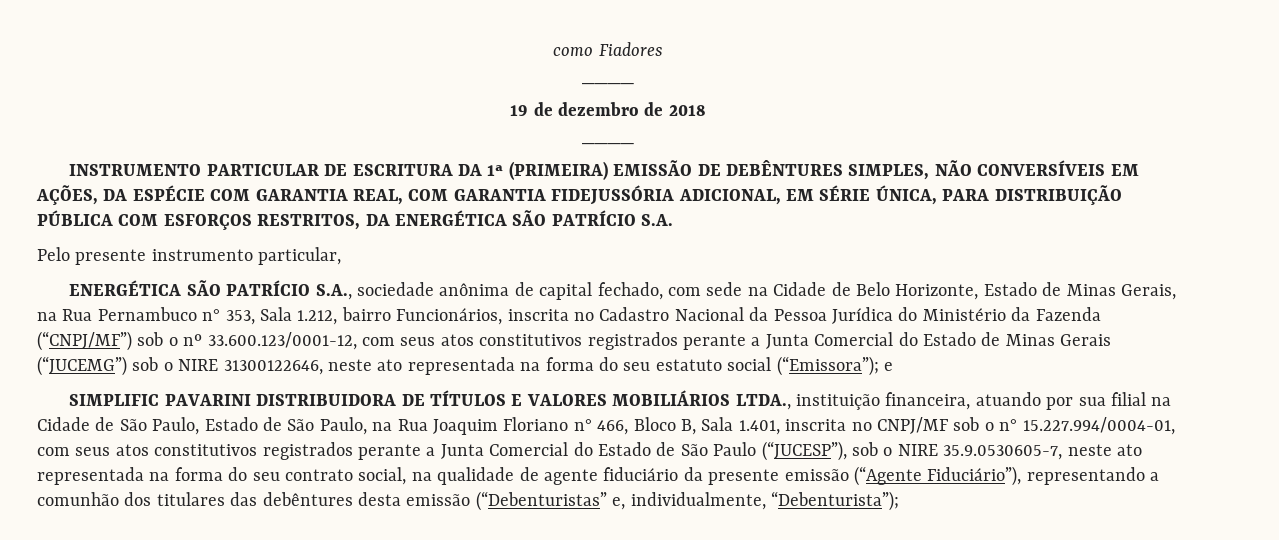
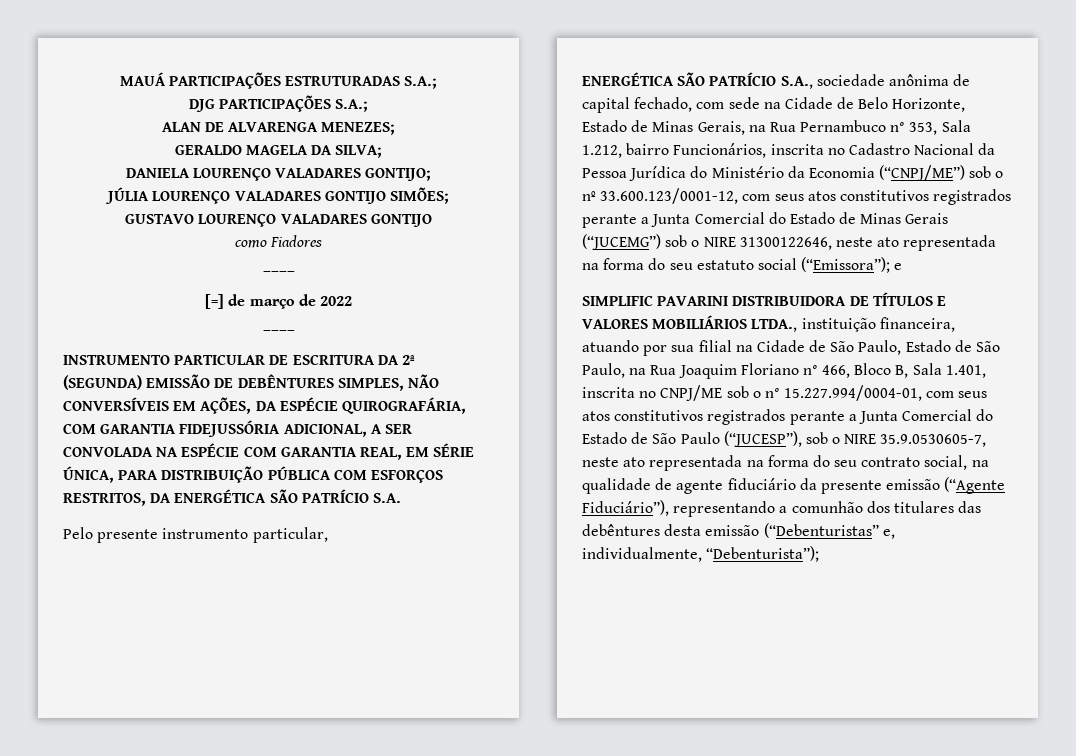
[553,42,663,56] [582,81,634,85] [510,102,706,116] como Fiadores // ____ // 19 de dezembro de 2018 -> [119,72,438,89] [188,95,369,112] [161,122,396,135] [174,145,383,158] [125,167,432,181] [105,187,449,204] [125,213,432,227] [234,235,323,248] [262,270,295,272] [205,294,352,309] MAUÁ PARTICIPAÇÕES ESTRUTURADAS S.A.; // DJG PARTICIPAÇÕES S.A.; // ALAN DE ALVARENGA MENEZES; // GERALDO MAGELA DA SILVA; // DANIELA LOURENÇO VALADARES GONTIJO; // JÚLIA LOURENÇO VALADARES GONTIJO SIMÕES; // GUSTAVO LOURENÇO VALADARES GONTIJO // como Fiadores // ____ // [=] de março de 2022
[487,161,608,180] 1ª (PRIMEIRA) -> [401,355,415,365] [63,375,142,390] 2ª (SEGUNDA)
[210,189,403,205] COM GARANTIA REAL, -> [341,397,466,414] QUIROGRAFÁRIA,
(781, 197) none -> [370,424,412,434] [63,443,402,460] A SER CONVOLADA NA ESPÉCIE COM GARANTIA REAL,
[1035,307,1101,321] [37,331,132,351] Fazenda (“CNPJ/MF”) -> [808,165,966,181] Economia (“CNPJ/ME”)
[876,417,948,434] CNPJ/MF -> [660,385,723,401] CNPJ/ME

